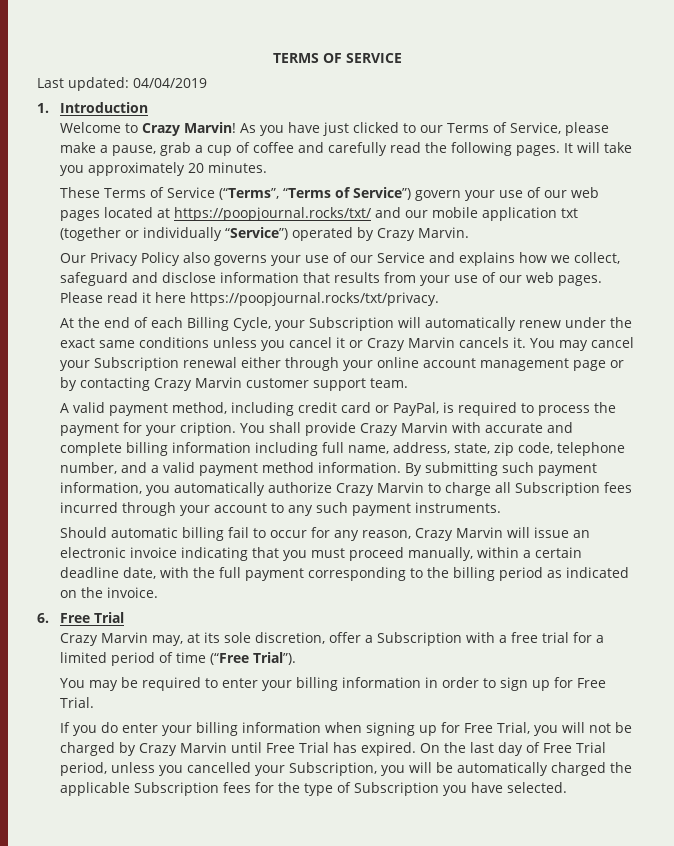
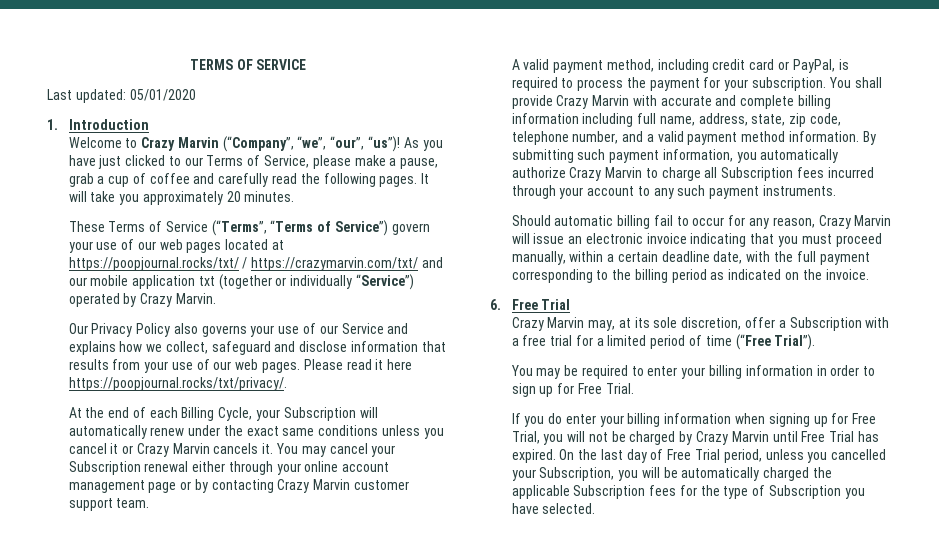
[133,78,207,88] 04/04/2019 -> [129,89,196,101] 05/01/2020
[183,122,236,133] Marvin! -> [177,136,401,152] Marvin (“Company”, “we”, “our”, “us”)!
(371, 214) none -> [242,257,419,271] / https://crazymarvin.com/txt/
[189,292,439,306] https://poopjournal.rocks/txt/privacy. -> [68,377,287,391] https://poopjournal.rocks/txt/privacy/.
[179,422,236,436] cription. -> [752,77,827,91] subscription.

